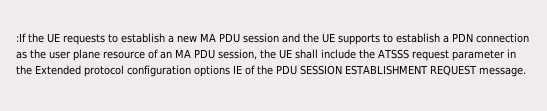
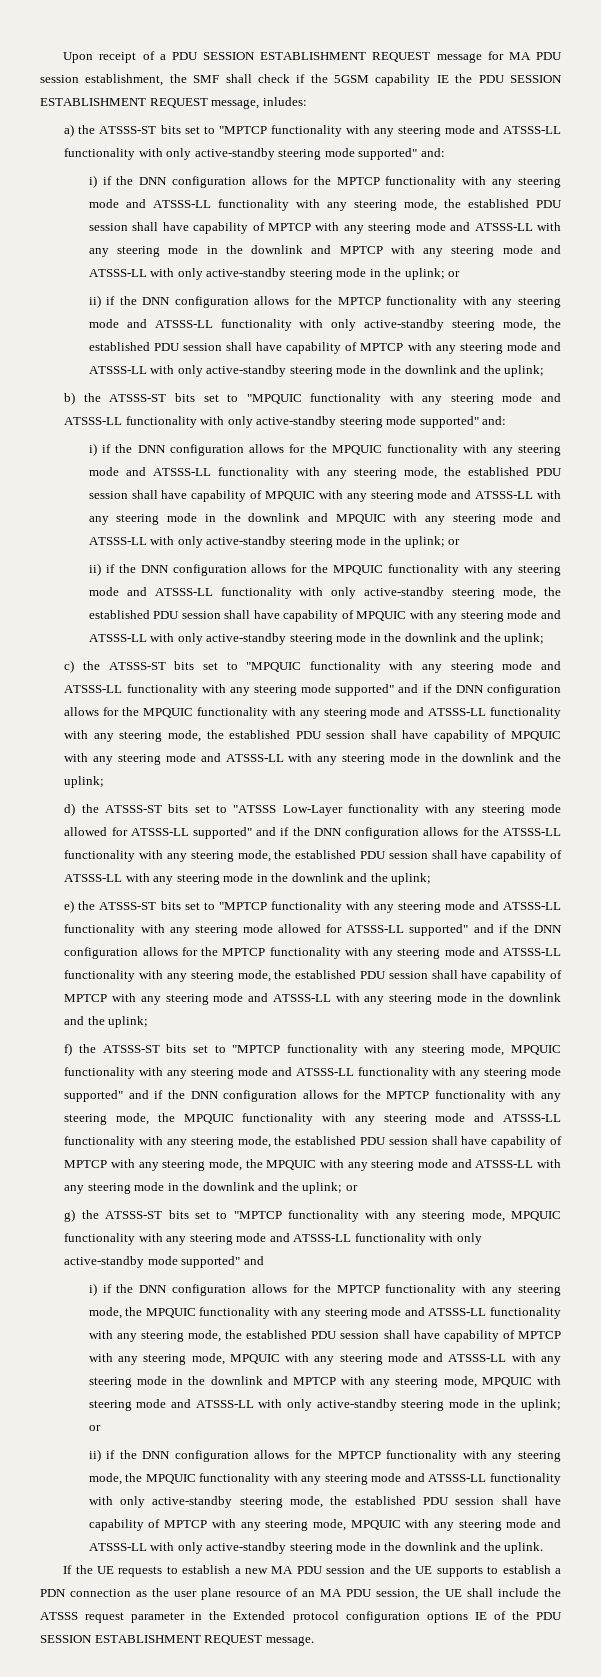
[16,33,26,42] :If -> [63,51,562,63] [40,74,562,86] [40,97,307,109] [64,124,561,137] [64,148,445,160] [88,175,561,188] [88,199,562,211] [88,222,561,234] [88,245,562,257] [88,268,461,280] [88,295,561,308] [88,319,561,331] [88,342,561,354] [88,365,545,377] [64,392,562,405] [64,416,507,428] [88,443,561,456] [88,467,562,479] [88,490,561,502] [88,513,561,525] [88,536,461,548] [88,563,561,576] [88,587,561,599] [88,610,562,622] [88,633,545,645] [64,660,561,673] [64,684,561,696] [64,707,561,719] [64,730,562,742] [64,753,561,765] [64,776,105,788] [64,803,562,816] [64,827,561,839] [64,850,563,862] [64,873,432,885] [64,900,561,913] [64,924,562,936] [64,947,561,959] [64,970,563,982] [64,993,561,1005] [64,1016,149,1028] [64,1043,561,1056] [64,1067,561,1079] [64,1090,562,1102] [64,1113,561,1125] [64,1136,563,1148] [64,1159,562,1171] [64,1182,358,1194] [64,1209,561,1222] [64,1233,482,1245] [64,1256,264,1268] [88,1283,561,1296] [88,1307,561,1319] [88,1330,561,1342] [88,1353,561,1365] [88,1376,561,1388] [88,1399,561,1411] [88,1425,101,1431] [88,1449,561,1462] [88,1473,561,1485] [88,1496,561,1508] [88,1519,561,1531] [88,1542,544,1554] [63,1565,73,1574] Upon receipt of a PDU SESSION ESTABLISHMENT REQUEST message for MA PDU session establishment, the SMF shall check if the 5GSM capability IE the PDU SESSION ESTABLISHMENT REQUEST message, inludes: // a) the ATSSS-ST bits set to "MPTCP functionality with any steering mode and ATSSS-LL functionality with only active-standby steering mode supported" and: // i) if the DNN configuration allows for the MPTCP functionality with any steering mode and ATSSS-LL functionality with any steering mode, the established PDU session shall have capability of MPTCP with any steering mode and ATSSS-LL with any steering mode in the downlink and MPTCP with any steering mode and ATSSS-LL with only active-standby steering mode in the uplink; or // ii) if the DNN configuration allows for the MPTCP functionality with any steering mode and ATSSS-LL functionality with only active-standby steering mode, the established PDU session shall have capability of MPTCP with any steering mode and ATSSS-LL with only active-standby steering mode in the downlink and the uplink; // b) the ATSSS-ST bits set to "MPQUIC functionality with any steering mode and ATSSS-LL functionality with only active-standby steering mode supported" and: // i) if the DNN configuration allows for the MPQUIC functionality with any steering mode and ATSSS-LL functionality with any steering mode, the established PDU session shall have capability of MPQUIC with any steering mode and ATSSS-LL with any steering mode in the downlink and MPQUIC with any steering mode and ATSSS-LL with only active-standby steering mode in the uplink; or // ii) if the DNN configuration allows for the MPQUIC functionality with any steering mode and ATSSS-LL functionality with only active-standby steering mode, the established PDU session shall have capability of MPQUIC with any steering mode and ATSSS-LL with only active-standby steering mode in the downlink and the uplink; // c) the ATSSS-ST bits set to "MPQUIC functionality with any steering mode and ATSSS-LL functionality with any steering mode supported" and if the DNN configuration allows for the MPQUIC functionality with any steering mode and ATSSS-LL functionality with any steering mode, the established PDU session shall have capability of MPQUIC with any steering mode and ATSSS-LL with any steering mode in the downlink and the uplink; // d) the ATSSS-ST bits set to "ATSSS Low-Layer functionality with any steering mode allowed for ATSSS-LL supported" and if the DNN configuration allows for the ATSSS-LL functionality with any steering mode, the established PDU session shall have capability of ATSSS-LL with any steering mode in the downlink and the uplink; // e) the ATSSS-ST bits set to "MPTCP functionality with any steering mode and ATSSS-LL functionality with any steering mode allowed for ATSSS-LL supported" and if the DNN configuration allows for the MPTCP functionality with any steering mode and ATSSS-LL functionality with any steering mode, the established PDU session shall have capability of MPTCP with any steering mode and ATSSS-LL with any steering mode in the downlink and the uplink; // f) the ATSSS-ST bits set to "MPTCP functionality with any steering mode, MPQUIC functionality with any steering mode and ATSSS-LL functionality with any steering mode supported" and if the DNN configuration allows for the MPTCP functionality with any steering mode, the MPQUIC functionality with any steering mode and ATSSS-LL functionality with any steering mode, the established PDU session shall have capability of MPTCP with any steering mode, the MPQUIC with any steering mode and ATSSS-LL with any steering mode in the downlink and the uplink; or // g) the ATSSS-ST bits set to "MPTCP functionality with any steering mode, MPQUIC functionality with any steering mode and ATSSS-LL functionality with only active-standby mode supported" and // i) if the DNN configuration allows for the MPTCP functionality with any steering mode, the MPQUIC functionality with any steering mode and ATSSS-LL functionality with any steering mode, the established PDU session shall have capability of MPTCP with any steering mode, MPQUIC with any steering mode and ATSSS-LL with any steering mode in the downlink and MPTCP with any steering mode, MPQUIC with steering mode and ATSSS-LL with only active-standby steering mode in the uplink; or // ii) if the DNN configuration allows for the MPTCP functionality with any steering mode, the MPQUIC functionality with any steering mode and ATSSS-LL functionality with only active-standby steering mode, the established PDU session shall have capability of MPTCP with any steering mode, MPQUIC with any steering mode and ATSSS-LL with only active-standby steering mode in the downlink and the uplink. // If

